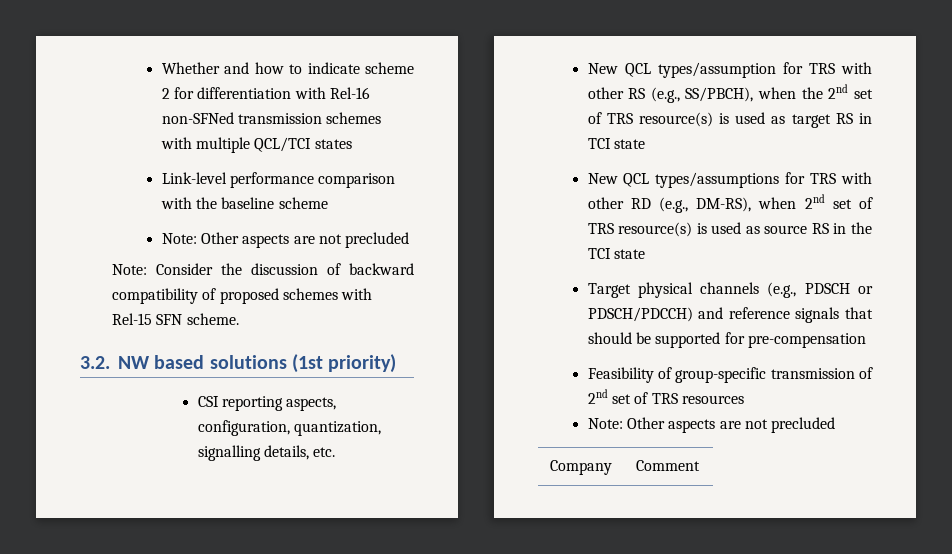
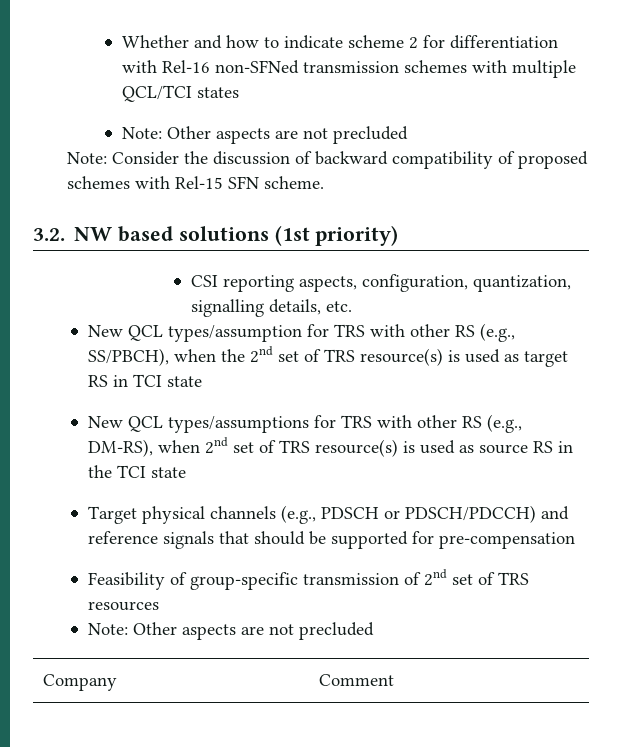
[161,172,396,188] [160,197,328,209] // Link-level performance comparison with the baseline scheme -> (239, 92) none
[630,198,651,209] RD -> [461,416,482,428] RS

